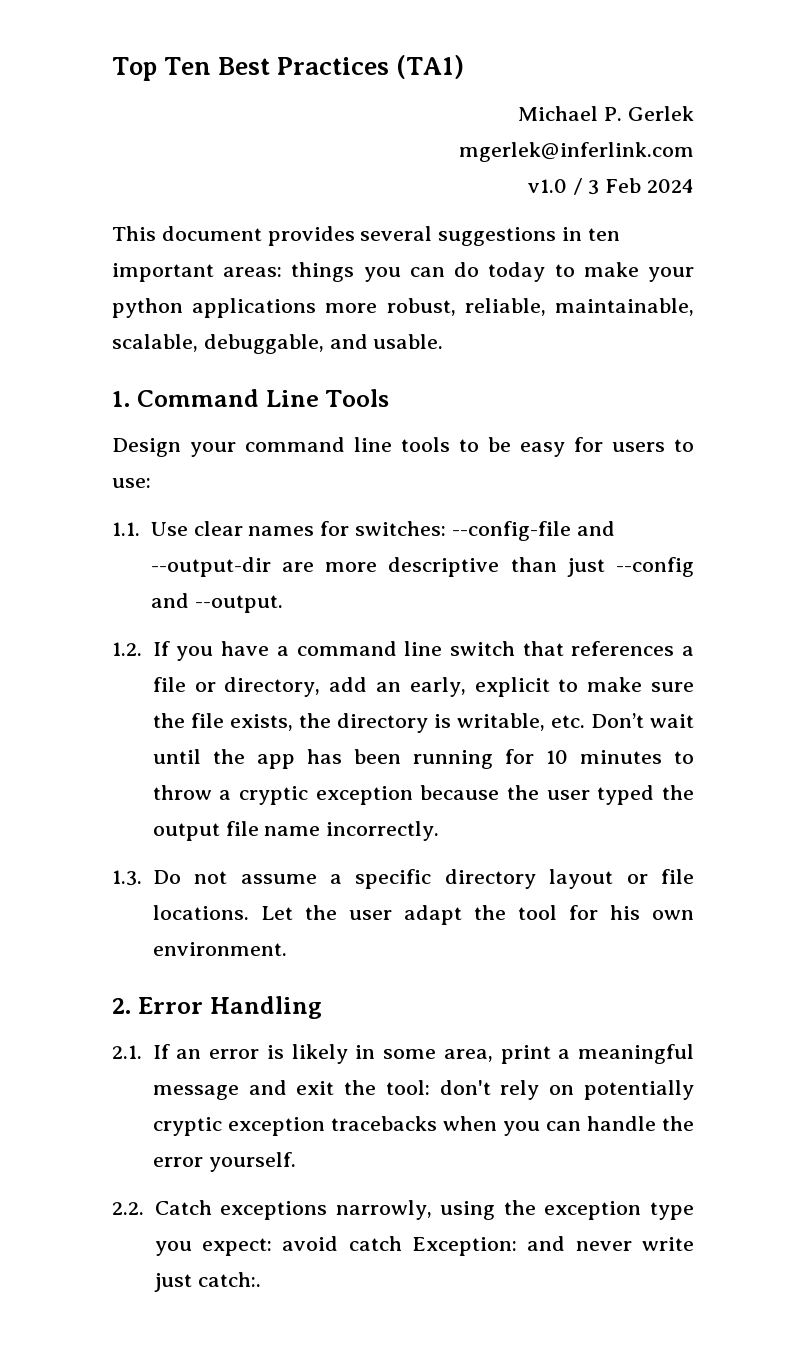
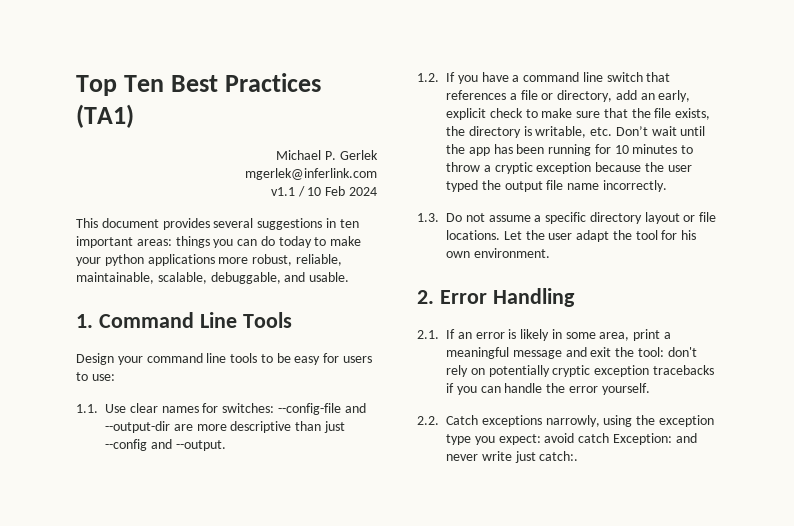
[527,178,600,195] v1.0 / 3 -> [270,186,322,197] v1.1 / 10
(550, 687) none -> [489,108,523,118] check
(694, 687) none -> [603,108,628,118] that
[442,1116,497,1131] when -> [446,383,454,393] if

